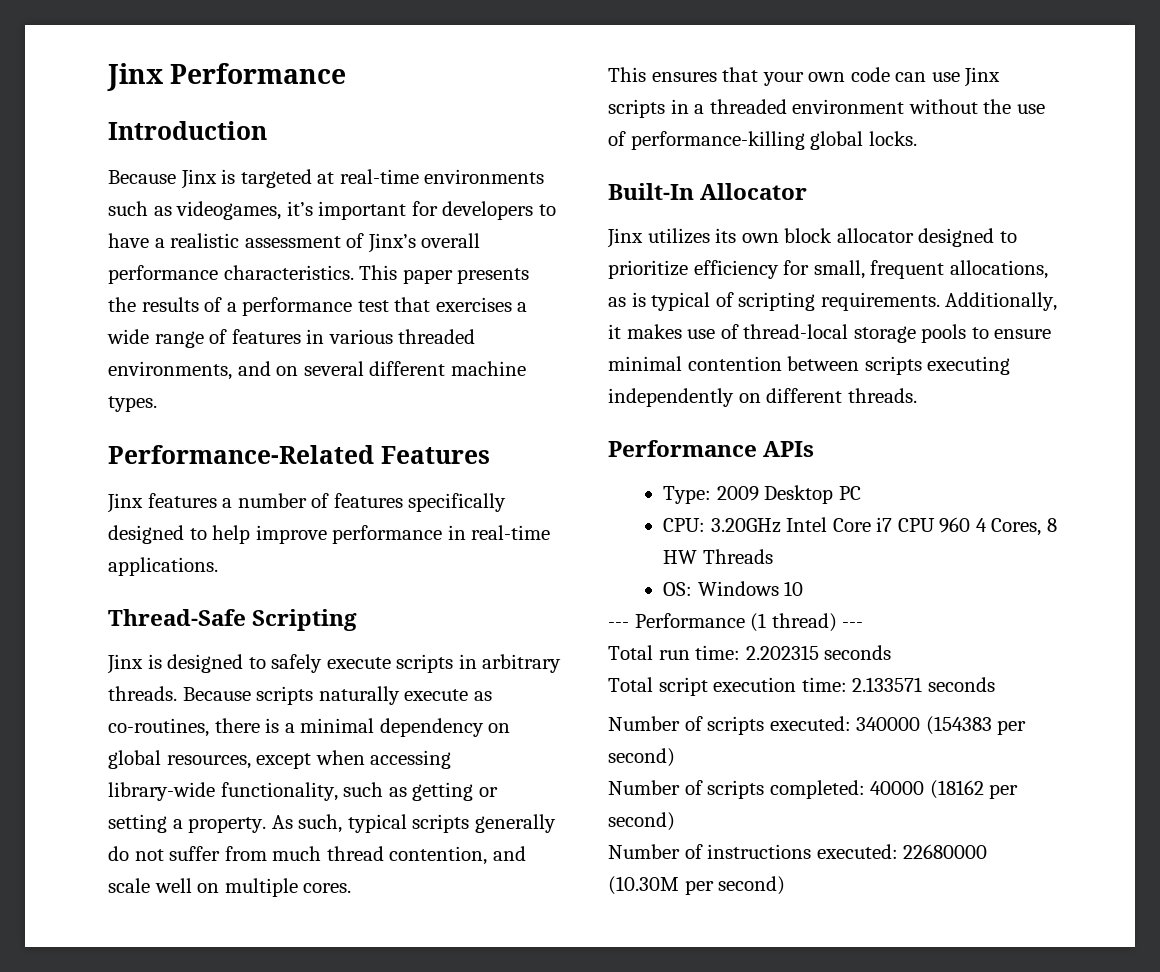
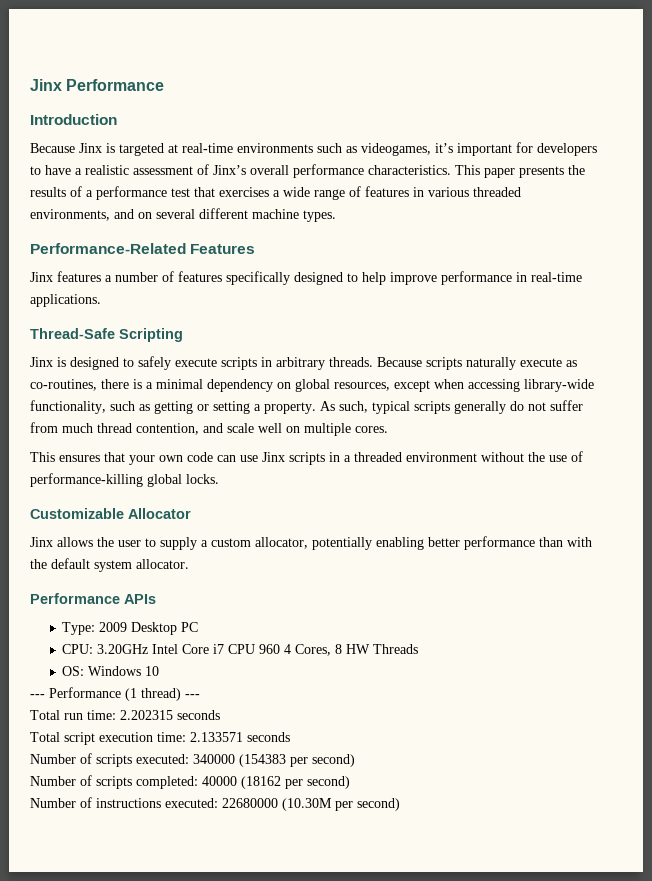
[608,183,694,200] Built-In -> [30,508,124,519] Customizable
[647,228,1017,247] [608,260,1048,279] [608,292,1058,311] [608,324,1052,343] [608,356,1011,375] [608,388,917,407] utilizes its own block allocator designed to prioritize efficiency for small, frequent allocations, as is typical of scripting requirements. Additionally, it makes use of thread-local storage pools to ensure minimal contention between scripts executing independently on different threads. -> [57,536,592,550] [30,558,189,572] allows the user to supply a custom allocator, potentially enabling better performance than with the default system allocator.

